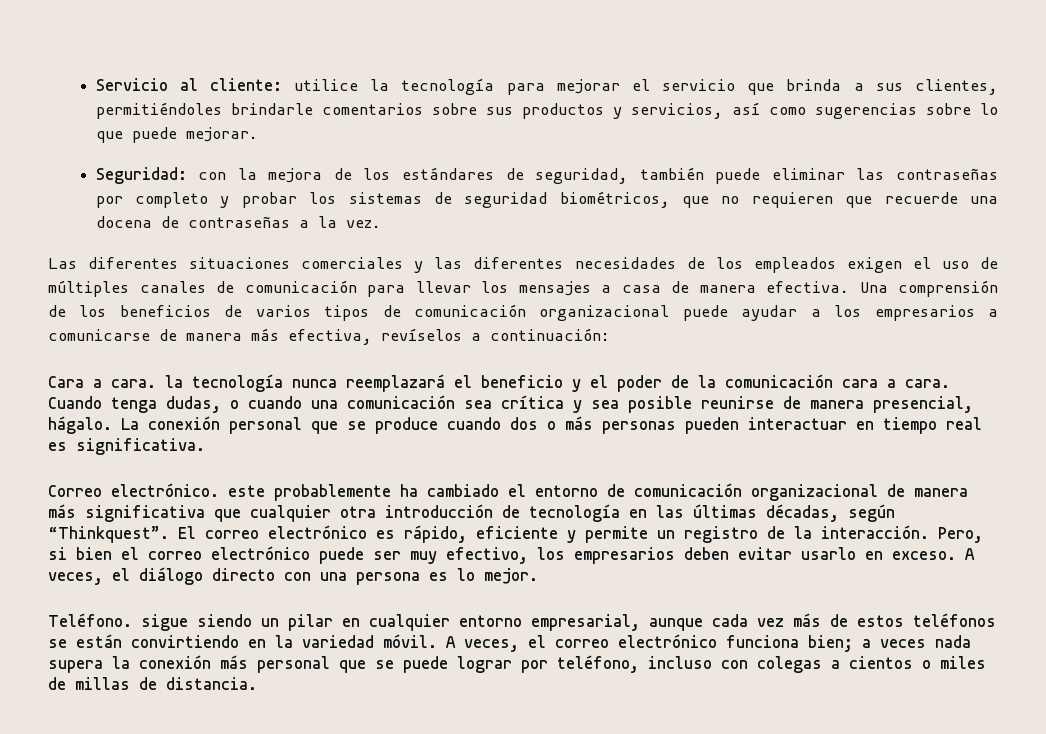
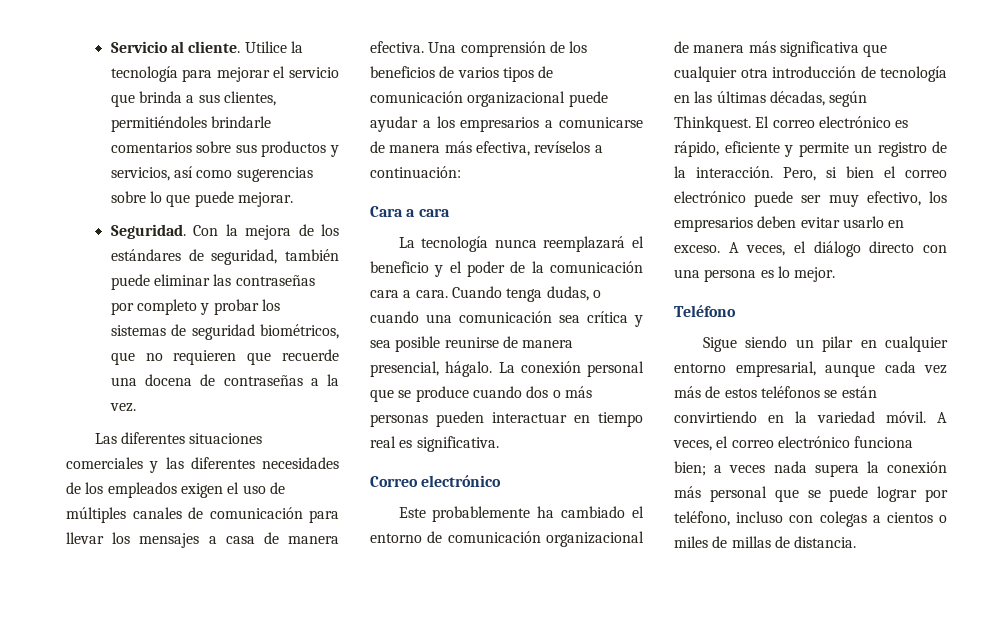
[209,78,359,91] cliente: utilice -> [188,41,287,53] cliente. Utilice
[95,167,227,184] Seguridad: con -> [110,224,219,239] Seguridad. Con
[111,375,183,388] cara. la -> [418,208,450,217] [398,237,415,248] cara // La
[111,483,265,497] electrónico. este -> [421,475,502,487] [398,507,426,518] electrónico // Este
[48,526,169,543] “Thinkquest”. -> [674,116,751,132] Thinkquest.
[48,613,188,631] Teléfono. sigue -> [674,305,736,317] [702,337,737,352] Teléfono // Sigue

